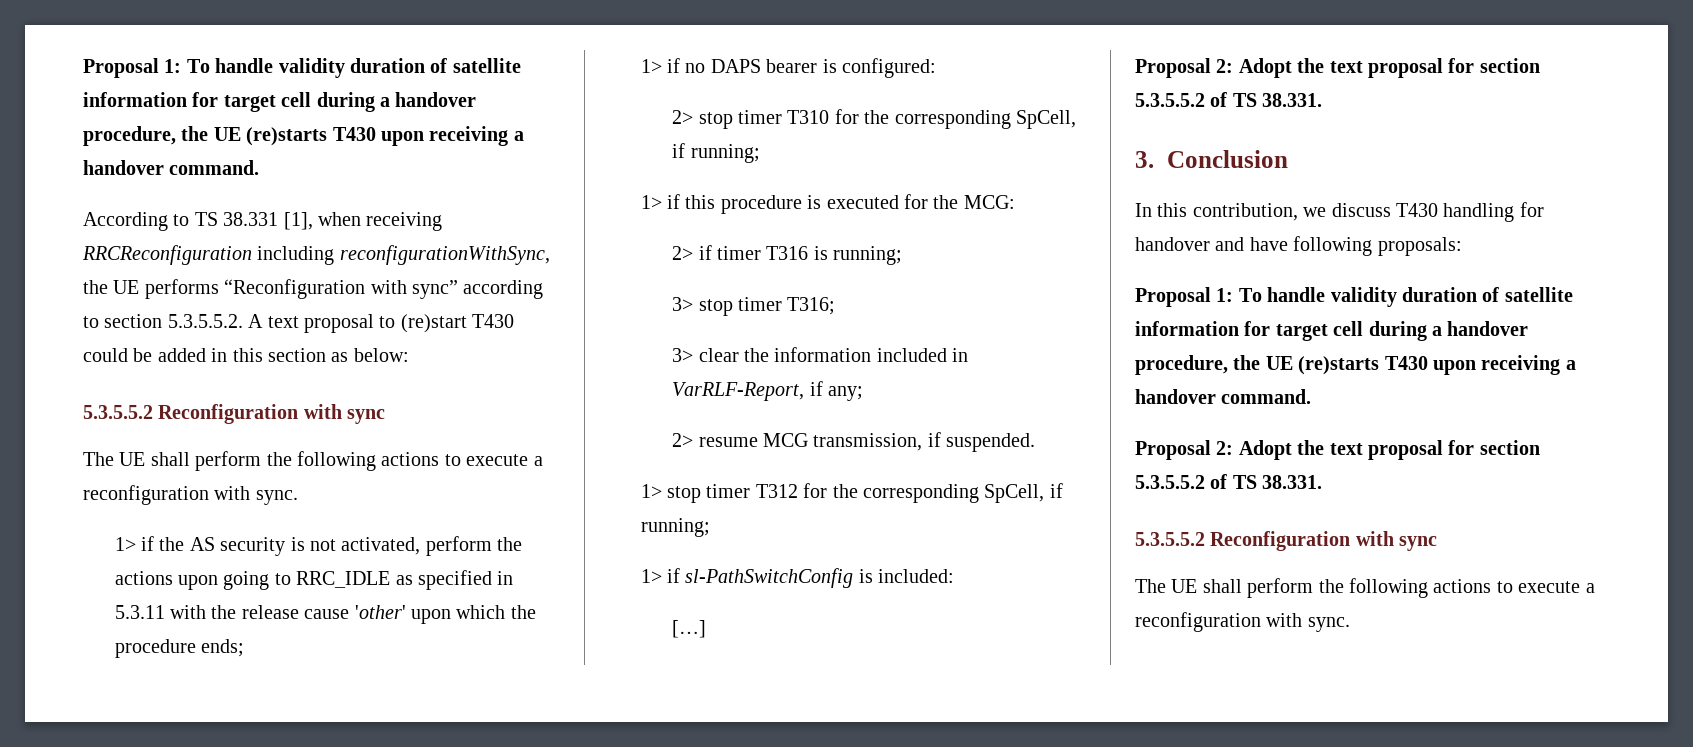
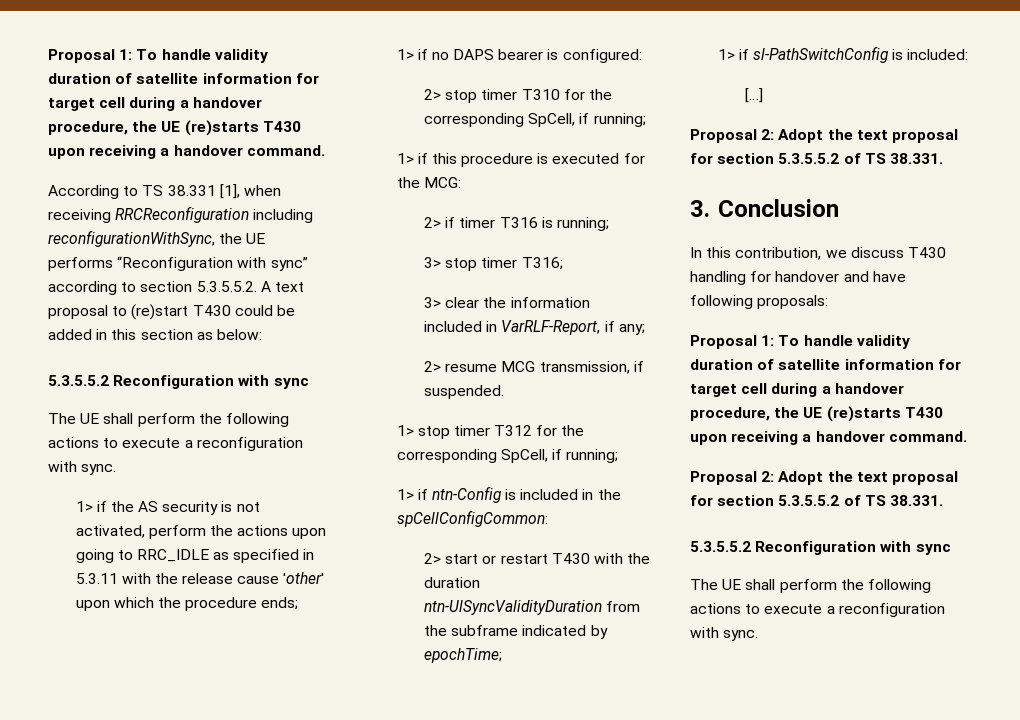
(710, 527) none -> [396,486,621,503] [396,510,548,527] [424,553,651,564] [424,577,481,588] [424,600,641,615] [424,625,608,639] [424,648,503,663] // 1> if ntn-Config is included in the spCellConfigCommon: // 2> start or restart T430 with the duration ntn-UlSyncValidityDuration from the subframe indicated by epochTime;

